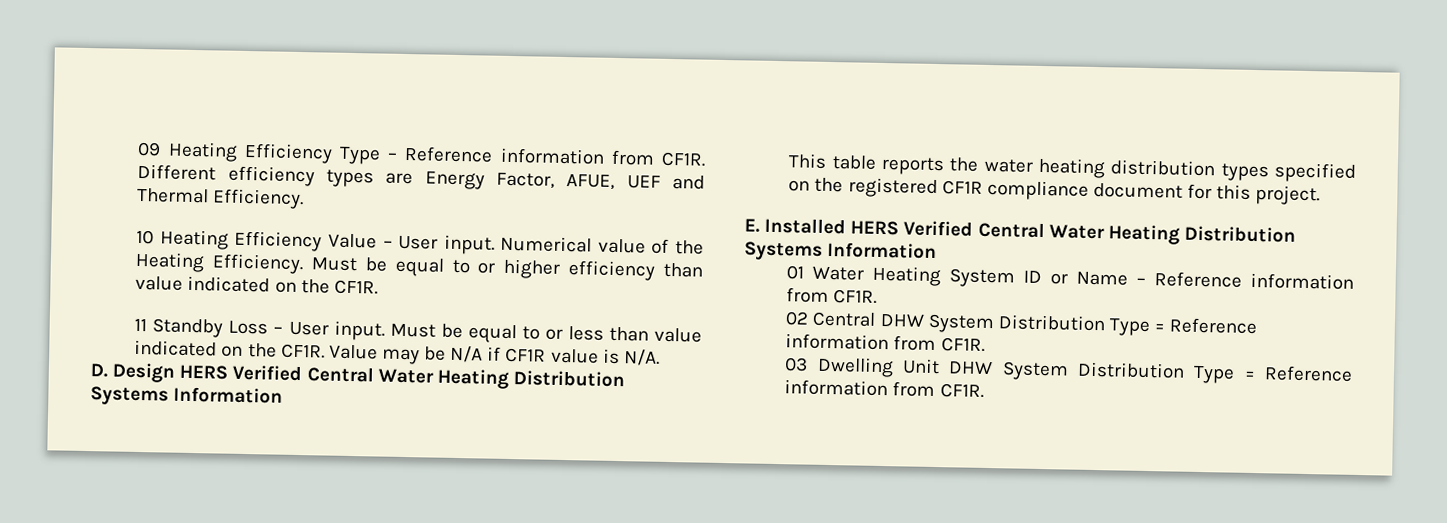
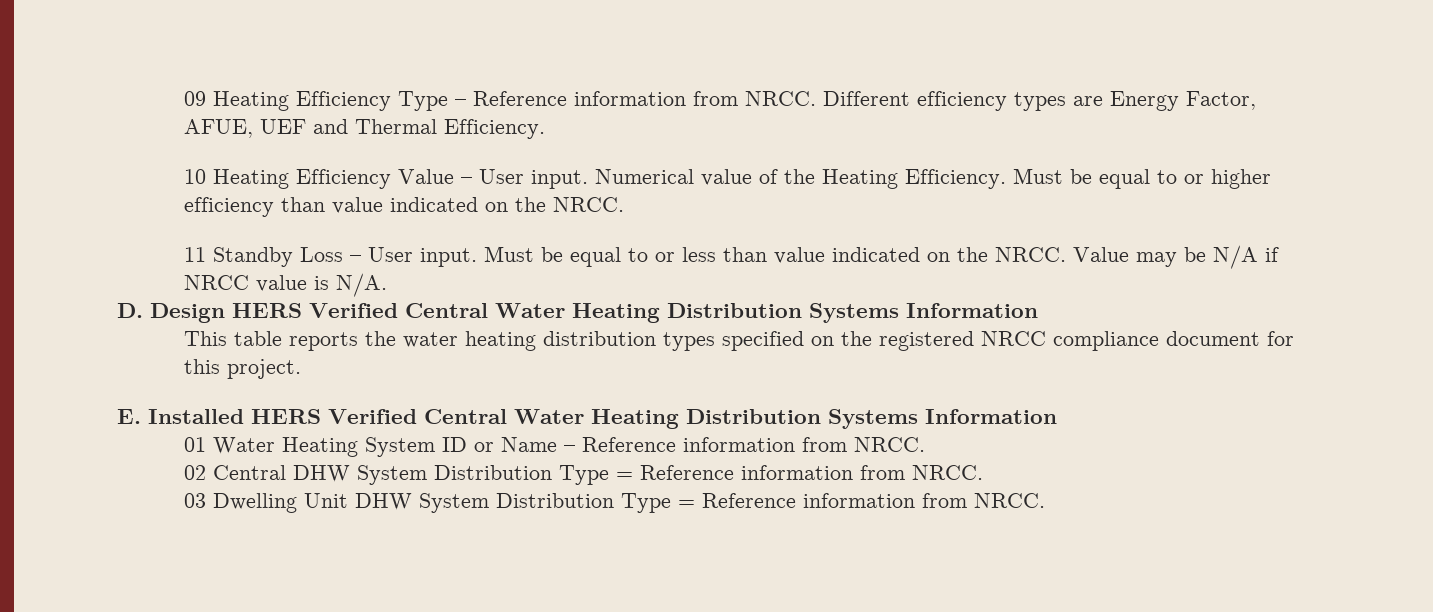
[661,151,707,167] CF1R. -> [744,91,816,106] NRCC.
[333,279,378,295] CF1R. -> [552,197,624,212] NRCC.
[280,343,325,359] CF1R. -> [994,247,1066,262] NRCC.
[505,347,547,363] CF1R -> [183,275,249,290] NRCC
[941,180,983,195] CF1R -> [980,331,1046,346] NRCC
[833,289,878,304] CF1R. -> [853,437,925,452] NRCC.
[940,337,985,352] CF1R. -> [911,465,983,480] NRCC.
[939,383,984,398] CF1R. -> [973,493,1045,508] NRCC.

